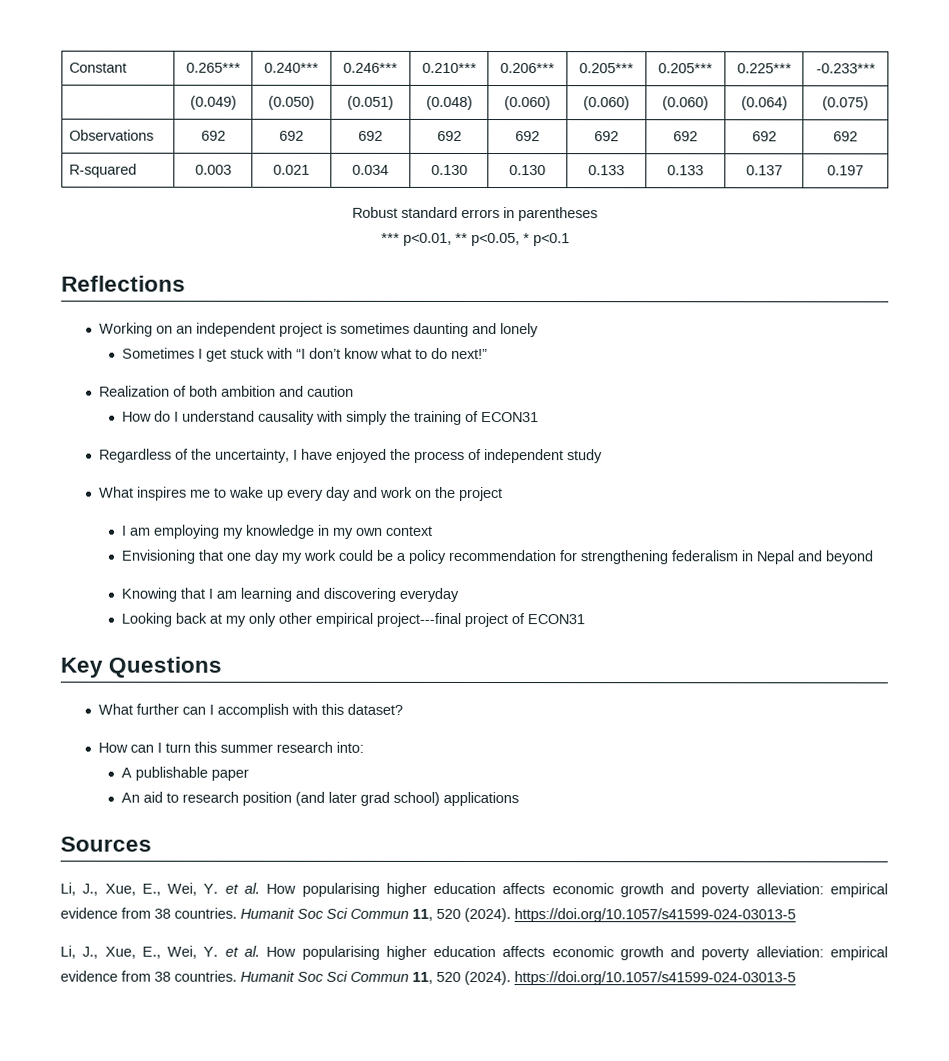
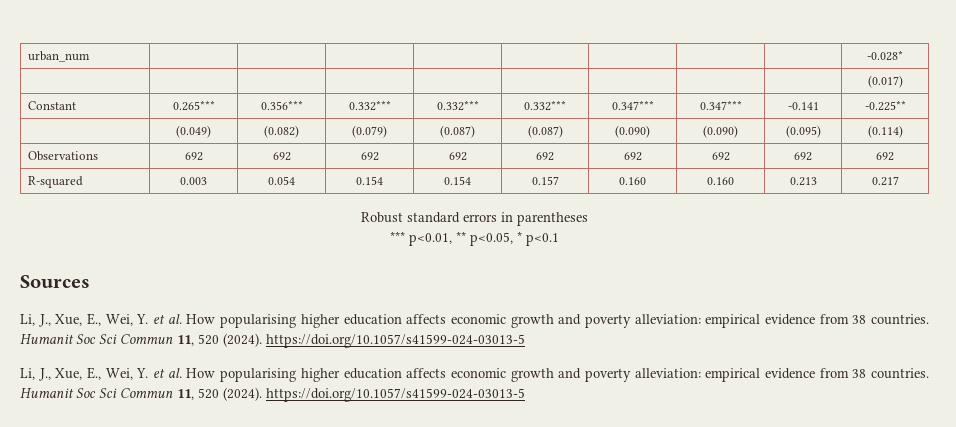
(68, 67) none -> [27,51,90,62] [867,50,903,61] [867,75,903,88] urban_num | | | | | | | | | -0.028* // | | | | | | | | | (0.017) //
[264,62,319,73] [343,62,398,73] [421,62,477,74] [500,63,555,74] [579,63,634,74] [658,63,713,74] [736,63,792,74] [815,63,876,74] [189,95,237,110] [268,95,315,110] [347,95,394,110] [425,95,473,110] [504,96,551,111] [583,96,630,111] [662,96,709,111] [740,96,788,111] [822,96,869,111] 0.240*** | 0.246*** | 0.210*** | 0.206*** | 0.205*** | 0.205*** | 0.225*** | -0.233*** // | (0.049) | (0.050) | (0.051) | (0.048) | (0.060) | (0.060) | (0.060) | (0.064) | (0.075) -> [260,100,303,110] [348,100,391,111] [436,100,479,111] [524,100,566,111] [611,100,654,110] [699,100,742,110] [787,102,819,110] [864,100,906,111] [176,125,211,138] [264,125,299,138] [352,125,387,138] [440,125,475,138] [527,125,563,138] [615,125,650,138] [703,125,738,138] [785,125,821,138] [867,125,903,138] 0.356*** | 0.332*** | 0.332*** | 0.332*** | 0.347*** | 0.347*** | -0.141 | -0.225** // | (0.049) | (0.082) | (0.079) | (0.087) | (0.087) | (0.090) | (0.090) | (0.095) | (0.114)
[273,164,310,175] [352,164,389,175] [430,164,468,175] [509,165,546,176] [588,165,625,176] [667,165,704,176] [745,165,783,176] [827,165,864,176] 0.021 | 0.034 | 0.130 | 0.130 | 0.133 | 0.133 | 0.137 | 0.197 -> [268,176,295,185] [356,176,383,185] [444,176,471,185] [531,176,559,185] [619,177,646,185] [707,177,734,185] [789,177,817,186] [871,176,899,186] 0.054 | 0.154 | 0.154 | 0.157 | 0.160 | 0.160 | 0.213 | 0.217
[61,275,186,292] [99,322,540,338] [121,347,488,362] [99,385,355,397] [121,410,539,425] [99,448,604,464] [99,486,504,502] [120,524,433,539] [120,549,873,565] [120,587,459,602] [120,612,585,628] [60,656,223,678] [98,703,404,718] [98,741,365,753] [120,766,249,781] [120,791,519,807] // Reflections // Working on an independent project is sometimes daunting and lonely // Sometimes I get stuck with “I don’t know what to do next!” // Realization of both ambition and caution // How do I understand causality with simply the training of ECON31 // Regardless of the uncertainty, I have enjoyed the process of independent study // What inspires me to wake up every day and work on the project // I am employing my knowledge in my own context // Envisioning that one day my work could be a policy recommendation for strengthening federalism in Nepal and beyond // Knowing that I am learning and discovering everyday // Looking back at my only other empirical project---final project of ECON31 // Key Questions // What further can I accomplish with this dataset? // How can I turn this summer research into: // A publishable paper // An aid to research position (and later grad school) applications -> (559, 239) none

